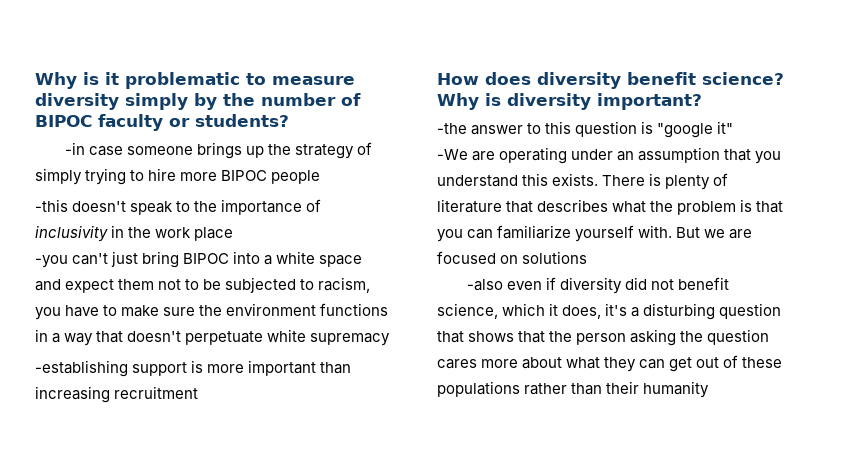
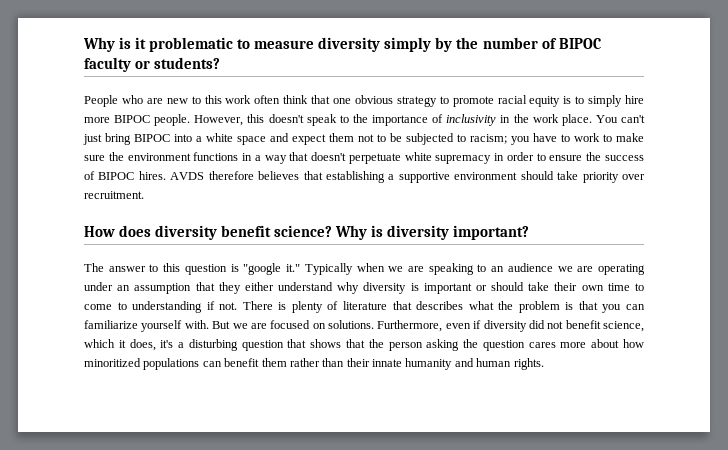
[64,142,373,159] [35,168,321,185] [35,199,68,212] -in case someone brings up the strategy of simply trying to hire more BIPOC people // -this -> [84,95,644,107] [84,114,265,126] People who are new to this work often think that one obvious strategy to promote racial equity is to simply hire more BIPOC people. However, this
[194,227,234,241] [35,255,68,268] place // -you -> [561,114,618,126] place. You
[318,277,371,293] racism, -> [470,134,507,144] racism;
(118, 310) none -> [574,133,612,142] work to
[35,360,352,377] [35,386,199,403] // -establishing support is more important than increasing recruitment -> [494,152,644,161] [84,171,646,183] [84,191,144,199] in order to ensure the success of BIPOC hires. AVDS therefore believes that establishing a supportive environment should take priority over recruitment.
[437,123,467,134] -the -> [84,263,104,272] The
[717,121,734,134] [437,149,468,160] it" // -We -> [286,263,573,275] it." Typically when we are speaking to an audience we
[755,151,782,164] [437,173,599,187] you understand this exists. -> [218,282,644,294] [84,301,238,313] they either understand why diversity is important or should take their own time to come to understanding if not.
[522,251,588,264] [466,279,503,291] solutions // -also -> [328,320,443,332] solutions. Furthermore,
[566,355,783,372] [437,381,710,398] what they can get out of these populations rather than their humanity -> [623,339,644,348] [84,358,544,370] how minoritized populations can benefit them rather than their innate humanity and human rights.

